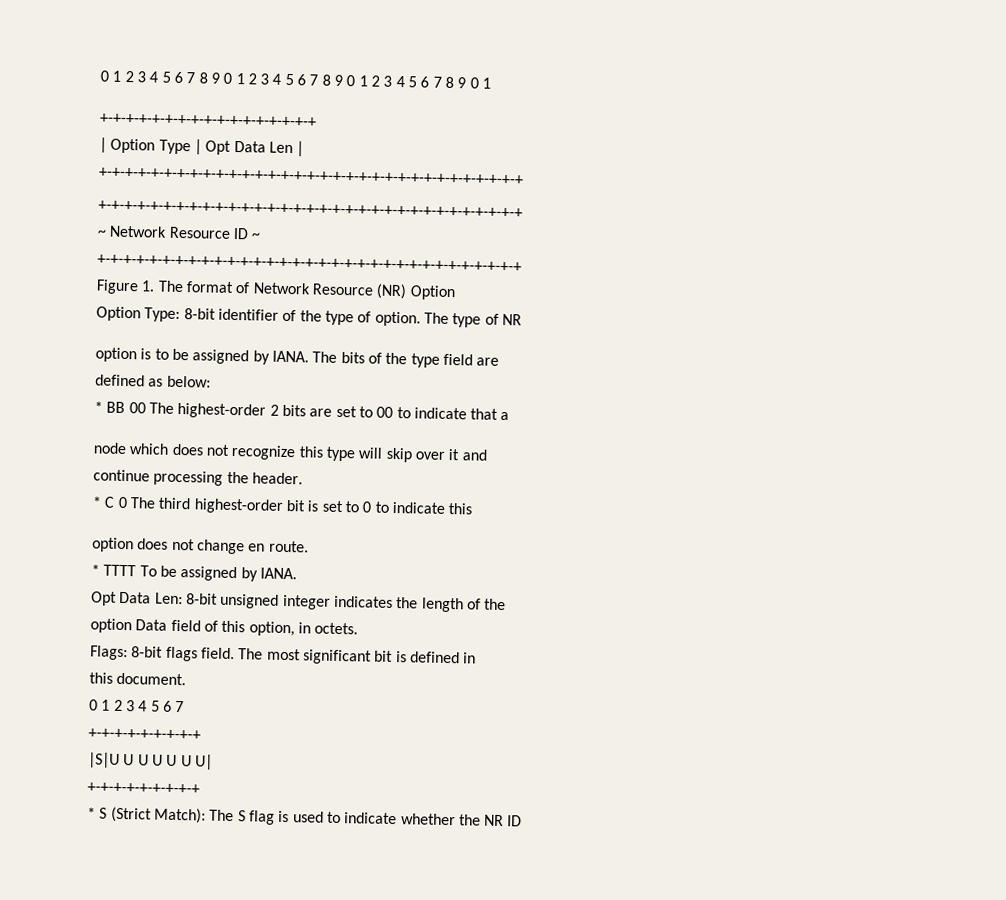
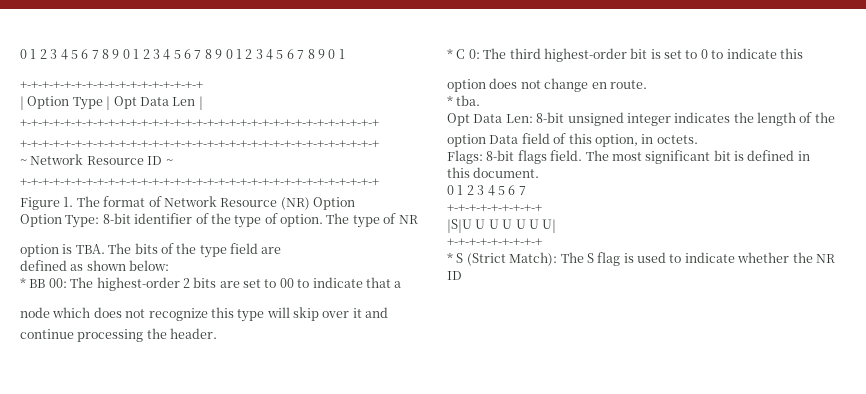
[154,348,309,365] to be assigned by IANA. -> [75,244,105,254] TBA.
(164, 382) none -> [86,260,126,271] shown
[128,402,146,414] 00 -> [48,278,67,288] 00:
[117,496,128,509] 0 -> [468,49,480,59] 0:
[103,564,297,582] TTTT To be assigned by IANA. -> [456,95,481,106] tba.

